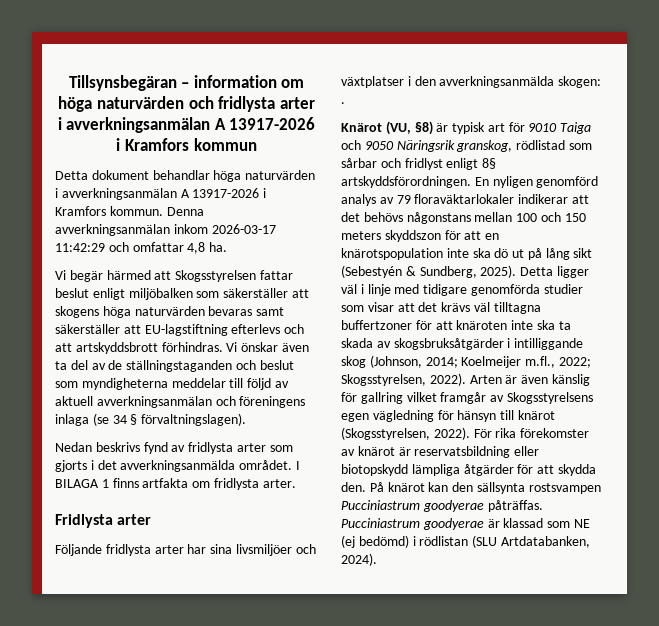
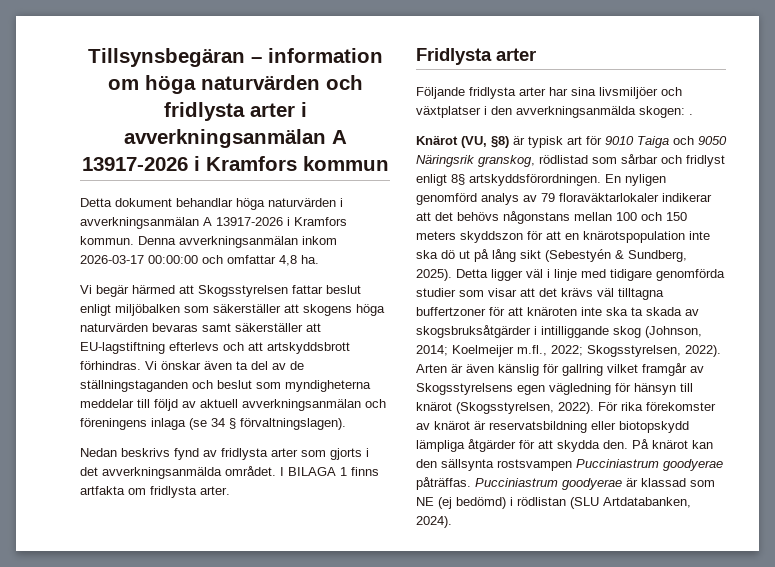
[55,243,105,252] 11:42:29 -> [148,255,198,264] 00:00:00

